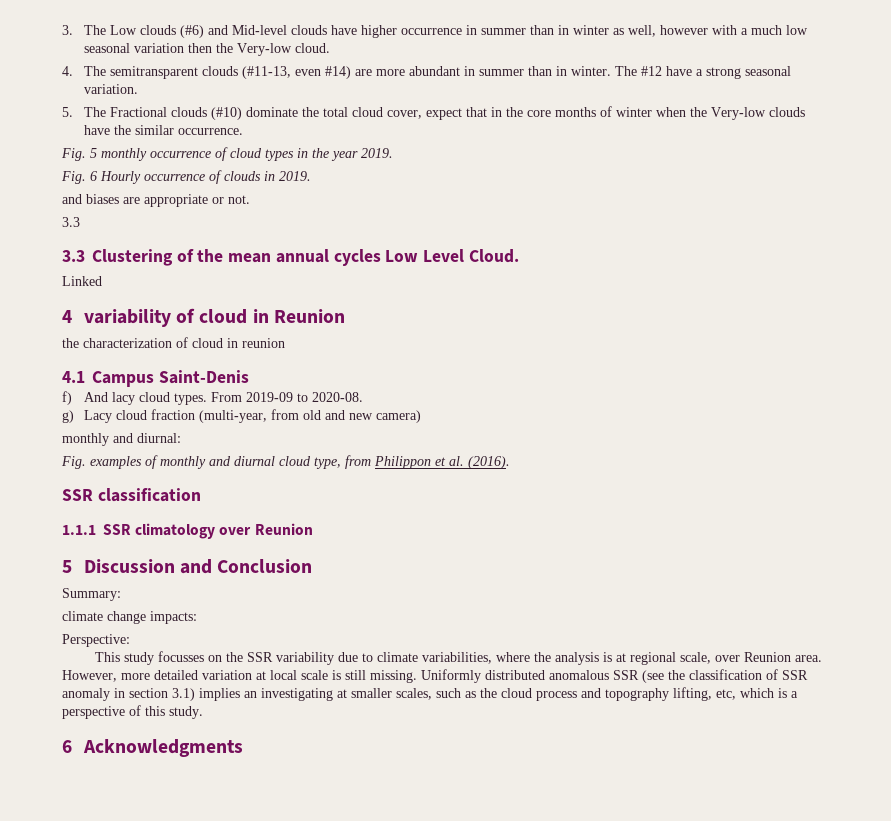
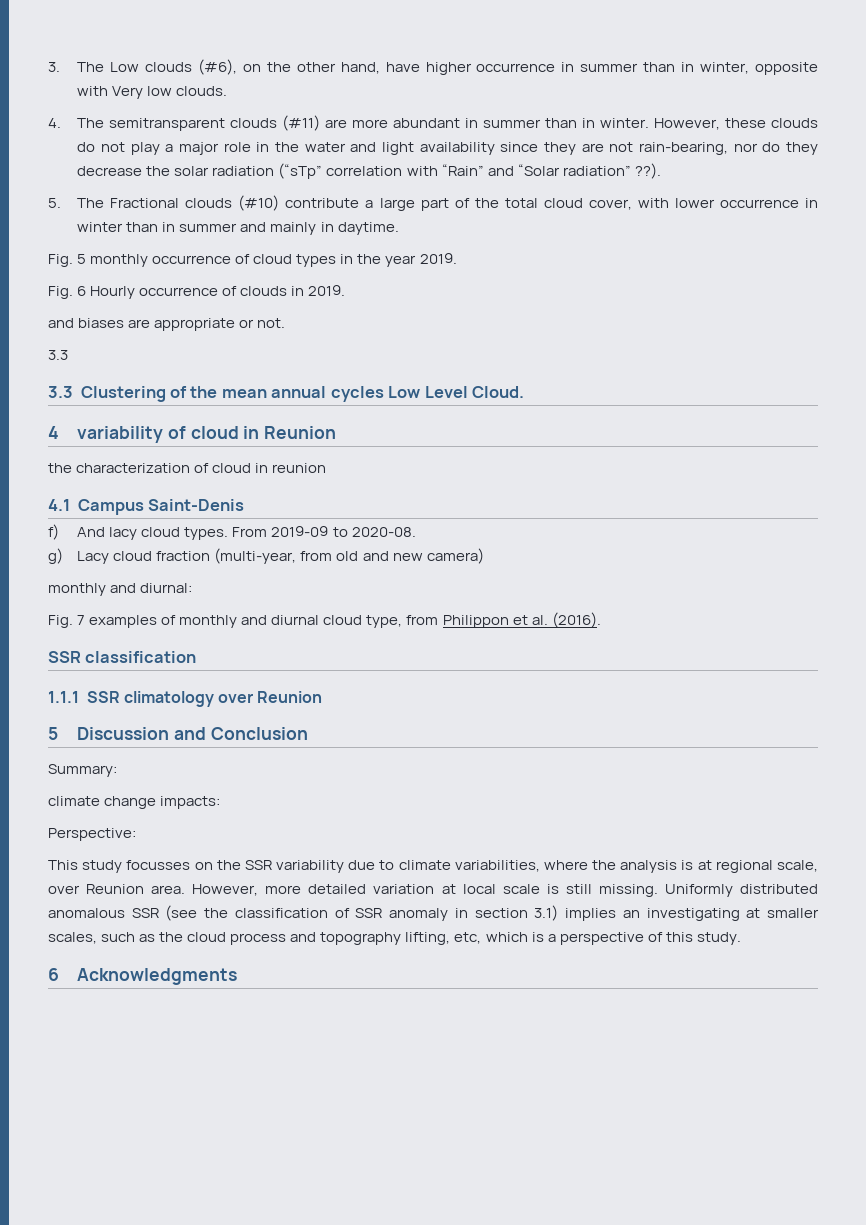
[179,25,327,38] (#6) and Mid-level clouds -> [197,59,380,75] (#6), on the other hand,
[572,25,808,37] [83,43,330,56] winter as well, however with a much low seasonal variation then the Very-low cloud. -> [700,62,818,75] [77,86,228,99] winter, opposite with Very low clouds.
[241,66,351,79] (#11-13, even #14) -> [282,115,321,131] (#11)
[614,66,791,79] [83,84,138,94] The #12 have a strong seasonal variation. -> [654,118,818,130] [77,142,818,155] [77,163,661,179] However, these clouds do not play a major role in the water and light availability since they are not rain-bearing, nor do they decrease the solar radiation (“sTp” correlation with “Rain” and “Solar radiation” ??).
[245,106,805,120] [83,125,243,135] dominate the total cloud cover, expect that in the core months of winter when the Very-low clouds have the similar occurrence. -> [285,198,818,211] [77,222,399,235] contribute a large part of the total cloud cover, with lower occurrence in winter than in summer and mainly in daytime.
[62,276,102,286] // Linked -> (525, 392) none
(86, 462) none -> [77,615,86,625] 7

